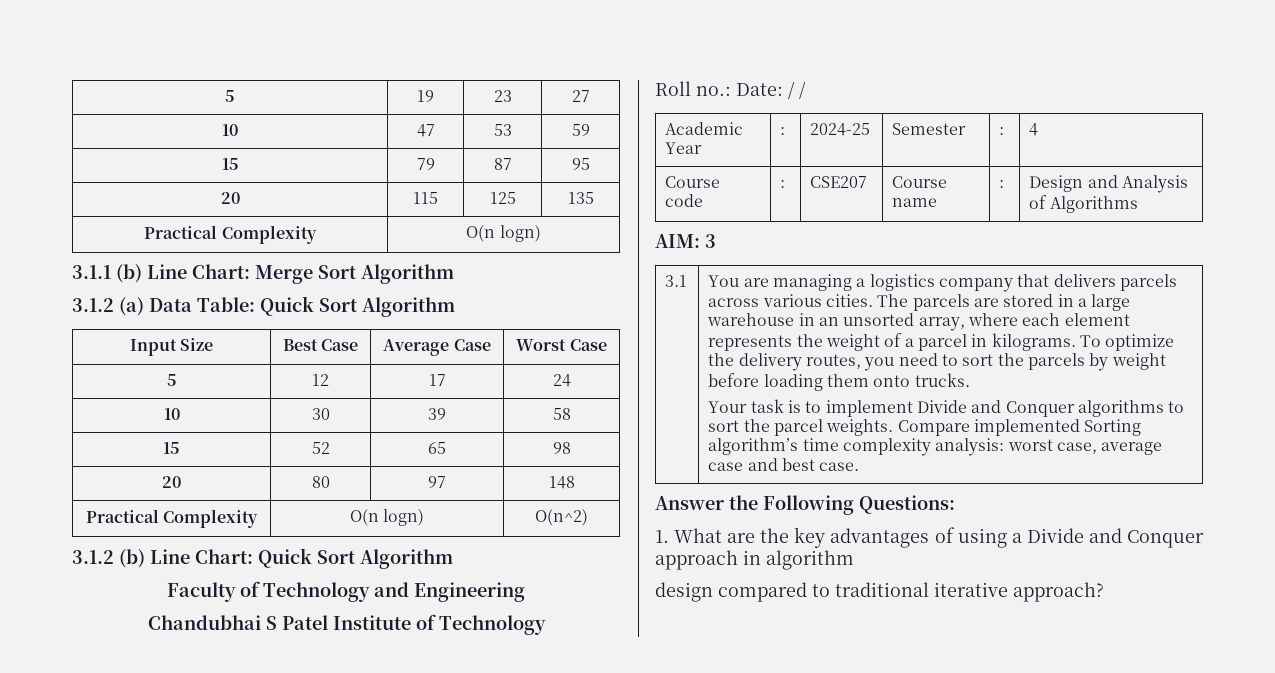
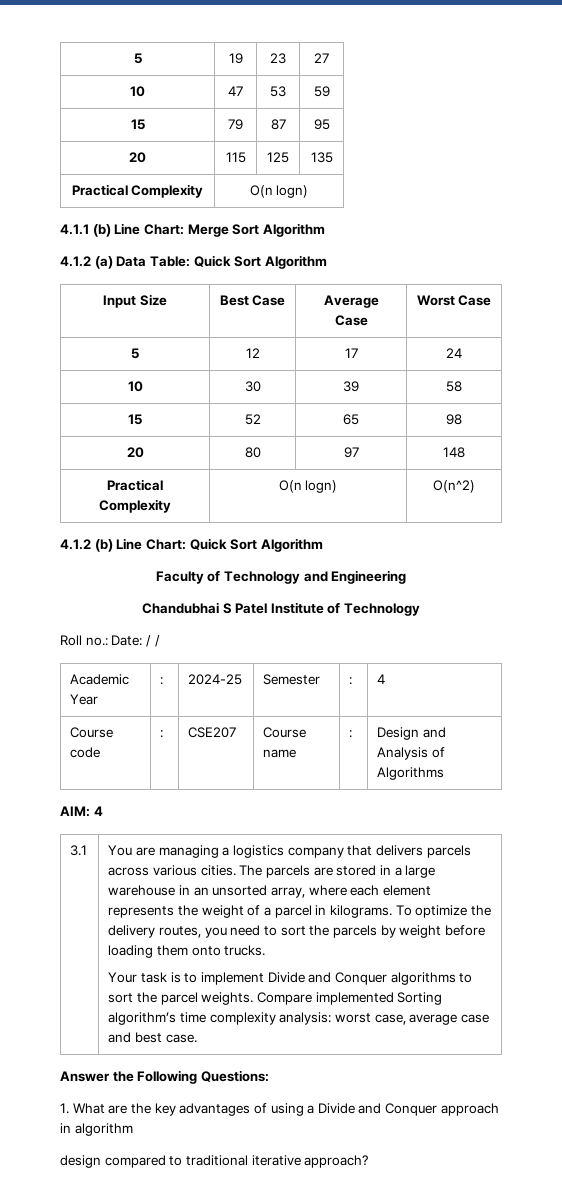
[72,265,111,279] 3.1.1 -> [60,224,89,235] 4.1.1
[72,298,114,312] 3.1.2 -> [60,256,91,267] 4.1.2
[72,550,114,564] 3.1.2 -> [60,539,91,550] 4.1.2
[705,234,716,248] 3 -> [93,806,103,816] 4

